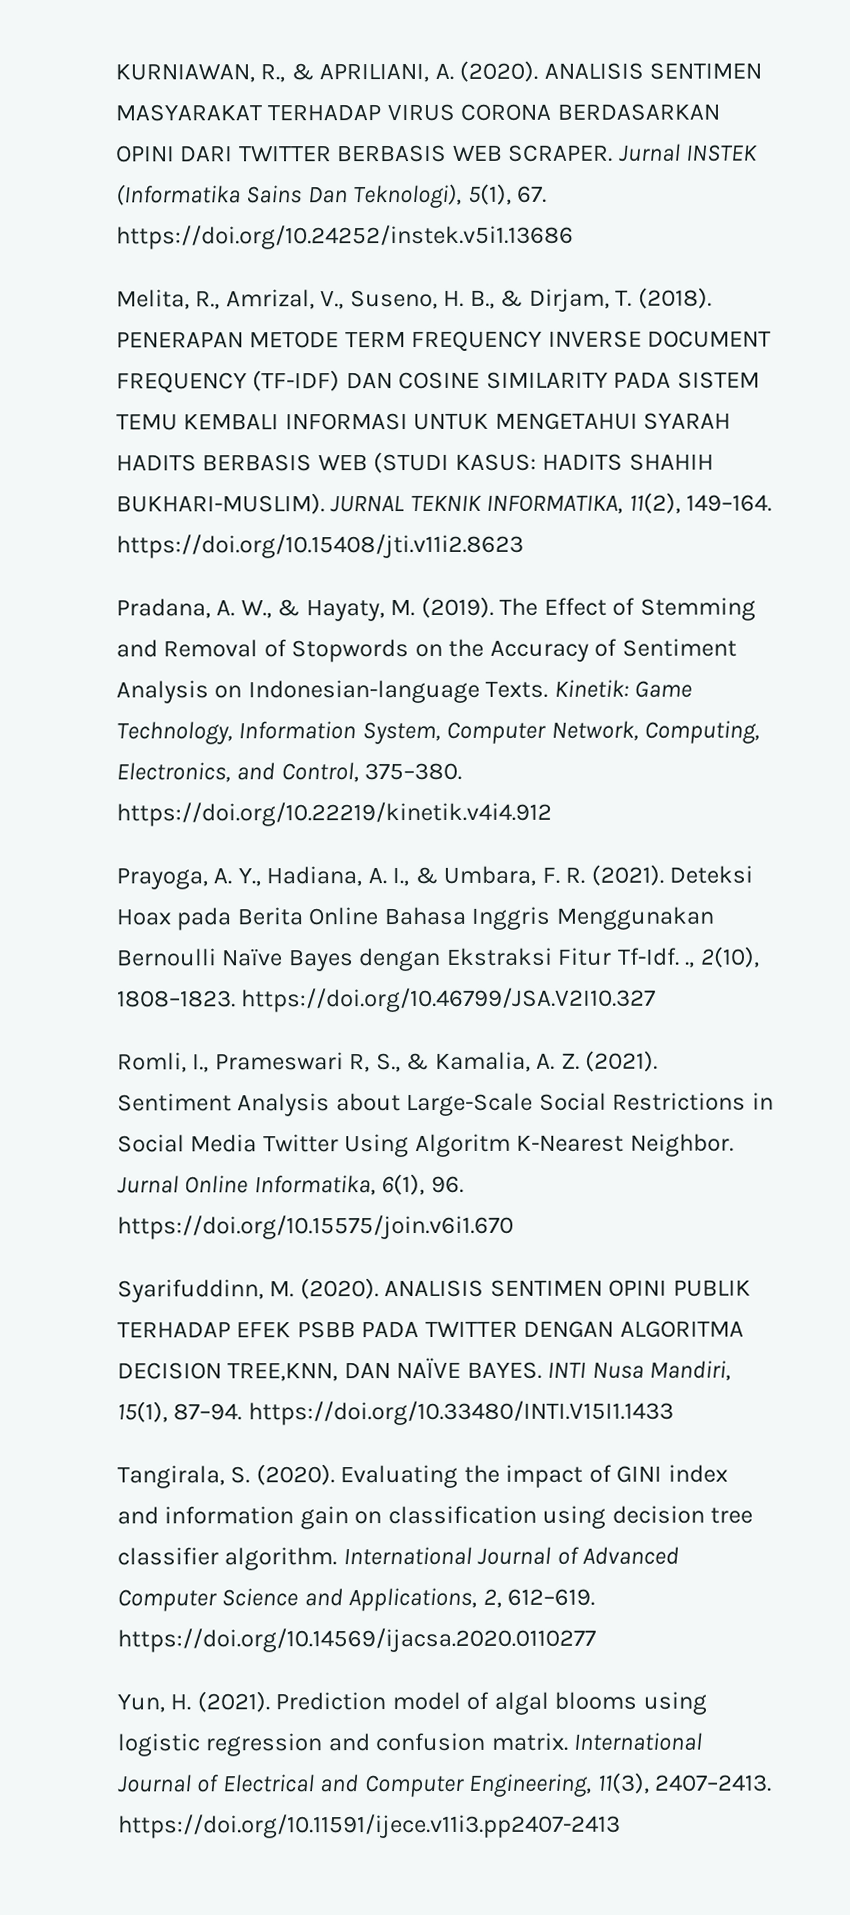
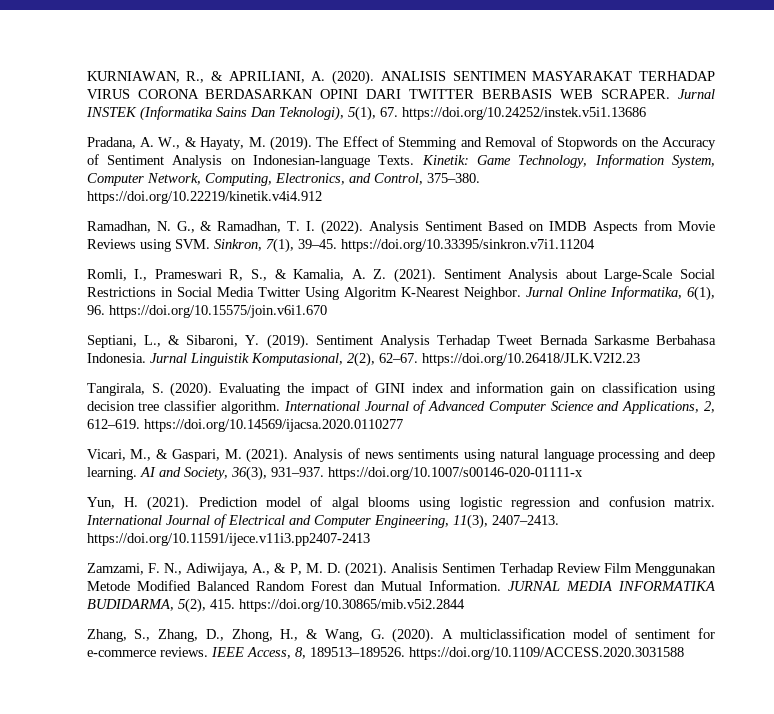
[115,287,712,312] [115,330,772,353] [115,370,760,394] [115,412,732,431] [115,451,714,474] [115,492,773,515] [115,533,524,559] // Melita, R., Amrizal, V., Suseno, H. B., & Dirjam, T. (2018). PENERAPAN METODE TERM FREQUENCY INVERSE DOCUMENT FREQUENCY (TF-IDF) DAN COSINE SIMILARITY PADA SISTEM TEMU KEMBALI INFORMASI UNTUK MENGETAHUI SYARAH HADITS BERBASIS WEB (STUDI KASUS: HADITS SHAHIH BUKHARI-MUSLIM). JURNAL TEKNIK INFORMATIKA, 11(2), 149–164. https://doi.org/10.15408/jti.v11i2.8623 -> (646, 113) none
[115,864,754,890] [115,906,714,931] [115,946,760,972] [116,987,657,1013] Prayoga, A. Y., Hadiana, A. I., & Umbara, F. R. (2021). Deteksi Hoax pada Berita Online Bahasa Inggris Menggunakan Bernoulli Naïve Bayes dengan Ekstraksi Fitur Tf-Idf. ., 2(10), 1808–1823. https://doi.org/10.46799/JSA.V2I10.327 -> [86,220,715,235] [86,238,595,253] Ramadhan, N. G., & Ramadhan, T. I. (2022). Analysis Sentiment Based on IMDB Aspects from Movie Reviews using SVM. Sinkron, 7(1), 39–45. https://doi.org/10.33395/sinkron.v7i1.11204
[116,1278,751,1303] [116,1320,744,1339] [116,1357,732,1382] [116,1400,674,1426] Syarifuddinn, M. (2020). ANALISIS SENTIMEN OPINI PUBLIK TERHADAP EFEK PSBB PADA TWITTER DENGAN ALGORITMA DECISION TREE,KNN, DAN NAÏVE BAYES. INTI Nusa Mandiri, 15(1), 87–94. https://doi.org/10.33480/INTI.V15I1.1433 -> [86,334,716,349] [86,352,640,367] Septiani, L., & Sibaroni, Y. (2019). Sentiment Analysis Terhadap Tweet Bernada Sarkasme Berbahasa Indonesia. Jurnal Linguistik Komputasional, 2(2), 62–67. https://doi.org/10.26418/JLK.V2I2.23
(596, 1640) none -> [86,448,715,463] [86,466,583,481] // Vicari, M., & Gaspari, M. (2021). Analysis of news sentiments using natural language processing and deep learning. AI and Society, 36(3), 931–937. https://doi.org/10.1007/s00146-020-01111-x
(621, 1826) none -> [86,562,716,577] [86,580,715,591] [86,598,465,613] [86,628,715,643] [86,647,684,660] // Zamzami, F. N., Adiwijaya, A., & P, M. D. (2021). Analisis Sentimen Terhadap Review Film Menggunakan Metode Modified Balanced Random Forest dan Mutual Information. JURNAL MEDIA INFORMATIKA BUDIDARMA, 5(2), 415. https://doi.org/10.30865/mib.v5i2.2844 // Zhang, S., Zhang, D., Zhong, H., & Wang, G. (2020). A multiclassification model of sentiment for e-commerce reviews. IEEE Access, 8, 189513–189526. https://doi.org/10.1109/ACCESS.2020.3031588

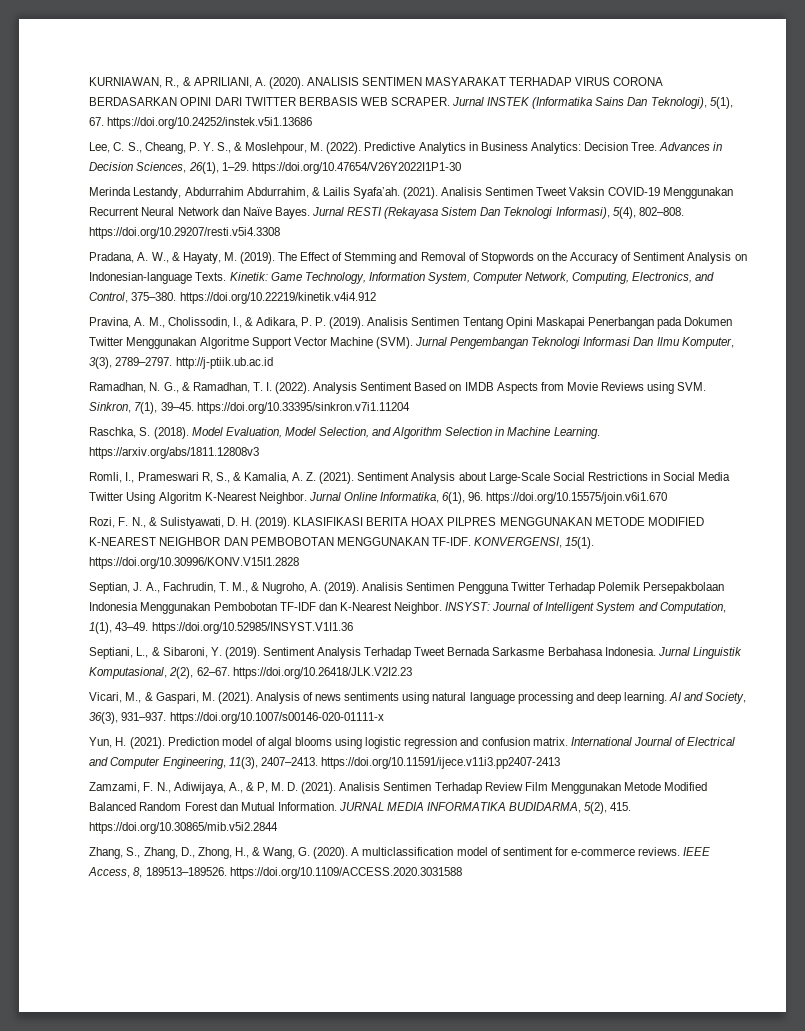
(646, 113) none -> [89,142,723,154] [89,162,461,174] [89,187,733,199] [89,207,684,219] [89,227,281,239] // Lee, C. S., Cheang, P. Y. S., & Moslehpour, M. (2022). Predictive Analytics in Business Analytics: Decision Tree. Advances in Decision Sciences, 26(1), 1–29. https://doi.org/10.47654/V26Y2022I1P1-30 // Merinda Lestandy, Abdurrahim Abdurrahim, & Lailis Syafa’ah. (2021). Analisis Sentimen Tweet Vaksin COVID-19 Menggunakan Recurrent Neural Network dan Naïve Bayes. Jurnal RESTI (Rekayasa Sistem Dan Teknologi Informasi), 5(4), 802–808. https://doi.org/10.29207/resti.v5i4.3308
(322, 197) none -> [89,317,733,329] [89,337,734,349] [89,357,273,369] // Pravina, A. M., Cholissodin, I., & Adikara, P. P. (2019). Analisis Sentimen Tentang Opini Maskapai Penerbangan pada Dokumen Twitter Menggunakan Algoritme Support Vector Machine (SVM). Jurnal Pengembangan Teknologi Informasi Dan Ilmu Komputer, 3(3), 2789–2797. http://j-ptiik.ub.ac.id
(595, 245) none -> [89,427,600,439] [89,447,260,459] // Raschka, S. (2018). Model Evaluation, Model Selection, and Algorithm Selection in Machine Learning. https://arxiv.org/abs/1811.12808v3
(327, 311) none -> [89,517,704,529] [89,537,595,549] [89,557,300,569] [89,582,724,594] [89,602,726,614] [89,622,353,634] // Rozi, F. N., & Sulistyawati, D. H. (2019). KLASIFIKASI BERITA HOAX PILPRES MENGGUNAKAN METODE MODIFIED K-NEAREST NEIGHBOR DAN PEMBOBOTAN MENGGUNAKAN TF-IDF. KONVERGENSI, 15(1). https://doi.org/10.30996/KONV.V15I1.2828 // Septian, J. A., Fachrudin, T. M., & Nugroho, A. (2019). Analisis Sentimen Pengguna Twitter Terhadap Polemik Persepakbolaan Indonesia Menggunakan Pembobotan TF-IDF dan K-Nearest Neighbor. INSYST: Journal of Intelligent System and Computation, 1(1), 43–49. https://doi.org/10.52985/INSYST.V1I1.36
[86,382,715,397] [86,400,716,414] [86,419,403,432] // Tangirala, S. (2020). Evaluating the impact of GINI index and information gain on classification using decision tree classifier algorithm. International Journal of Advanced Computer Science and Applications, 2, 612–619. https://doi.org/10.14569/ijacsa.2020.0110277 -> (412, 673) none

